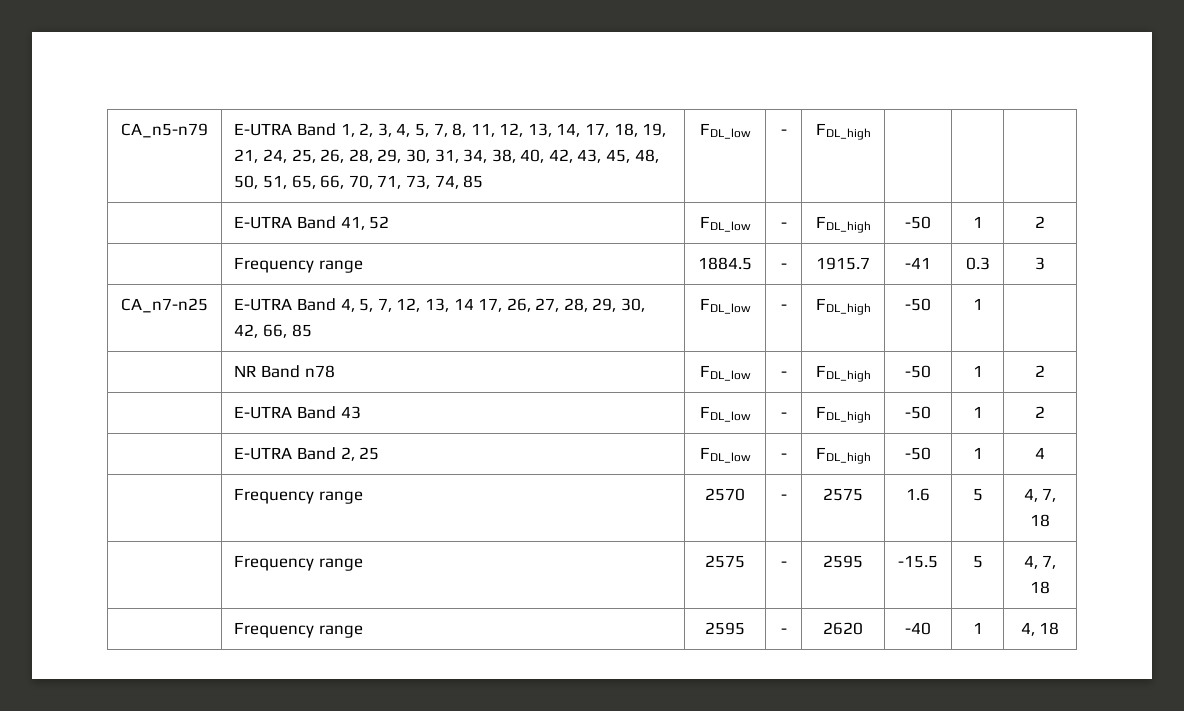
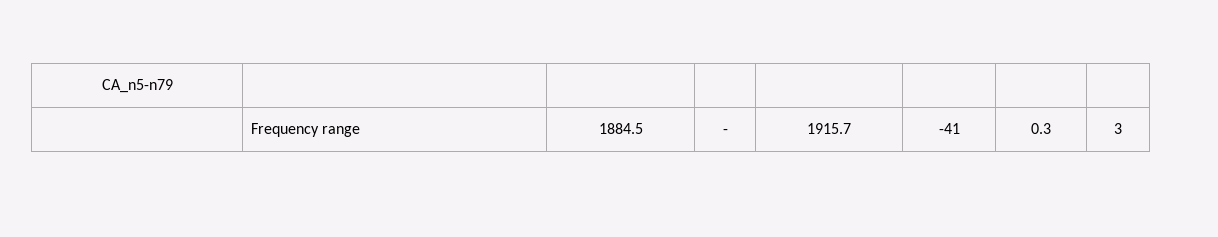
[234,123,667,137] [234,149,659,163] [234,175,484,189] [699,123,751,139] [780,129,787,135] [815,123,871,140] [234,216,390,230] [699,216,751,232] [780,222,787,228] [815,216,871,233] [905,216,931,229] [972,216,983,228] [1035,216,1045,228] E-UTRA Band 1, 2, 3, 4, 5, 7, 8, 11, 12, 13, 14, 17, 18, 19, 21, 24, 25, 26, 28, 29, 30, 31, 34, 38, 40, 42, 43, 45, 48, 50, 51, 65, 66, 70, 71, 73, 74, 85 | FDL_low | - | FDL_high | | | // | E-UTRA Band 41, 52 | FDL_low | - | FDL_high | -50 | 1 | 2 -> (173, 86) | | | | | |
[121,298,208,313] [234,298,646,312] [234,324,312,338] [699,298,751,314] [780,304,787,310] [815,298,871,315] [905,298,931,311] [972,298,983,310] [234,365,335,378] [699,365,751,381] [780,371,787,377] [815,365,871,382] [905,365,931,378] [972,365,983,377] [1035,365,1045,377] [234,406,361,419] [699,406,751,422] [780,412,787,418] [815,406,871,423] [905,406,931,419] [972,406,983,418] [1035,406,1045,418] [234,447,380,461] [699,447,751,463] [780,453,787,459] [815,447,871,464] [905,447,931,460] [972,447,983,459] [1035,447,1045,459] [234,488,363,504] [705,488,745,501] [780,494,787,500] [823,488,863,501] [906,488,930,501] [972,488,983,501] [1023,488,1057,502] [1030,514,1050,527] [234,555,363,571] [705,555,745,568] [780,561,787,567] [823,555,863,568] [898,555,938,568] [972,555,983,568] [1023,555,1057,569] [1030,581,1050,594] [234,622,363,638] [705,622,745,635] [780,628,787,634] [823,622,863,635] [905,622,931,635] [972,622,983,634] [1020,622,1060,636] // CA_n7-n25 | E-UTRA Band 4, 5, 7, 12, 13, 14 17, 26, 27, 28, 29, 30, 42, 66, 85 | FDL_low | - | FDL_high | -50 | 1 | // | NR Band n78 | FDL_low | - | FDL_high | -50 | 1 | 2 // | E-UTRA Band 43 | FDL_low | - | FDL_high | -50 | 1 | 2 // | E-UTRA Band 2, 25 | FDL_low | - | FDL_high | -50 | 1 | 4 // | Frequency range | 2570 | - | 2575 | 1.6 | 5 | 4, 7, 18 // | Frequency range | 2575 | - | 2595 | -15.5 | 5 | 4, 7, 18 // | Frequency range | 2595 | - | 2620 | -40 | 1 | 4, 18 -> (1122, 128) none

